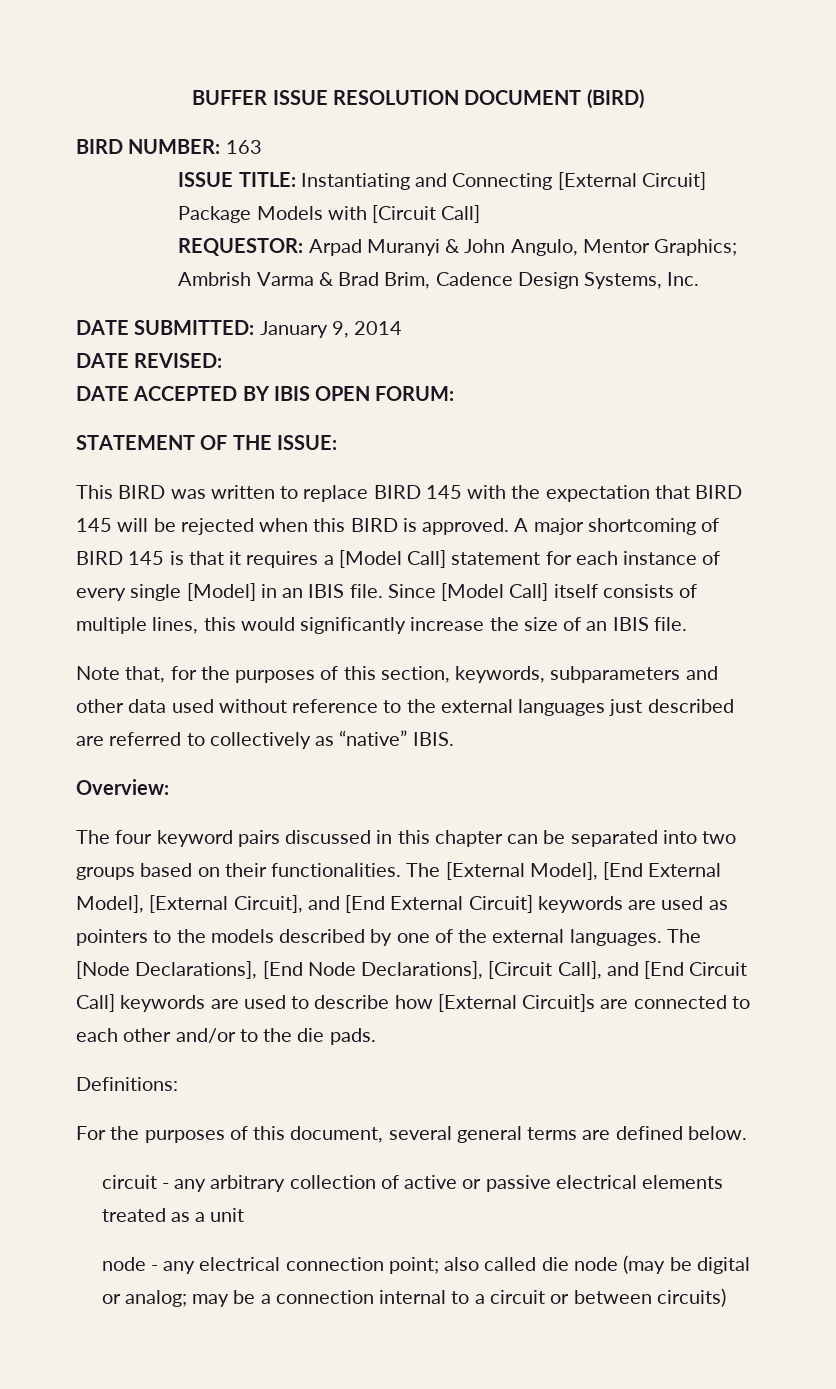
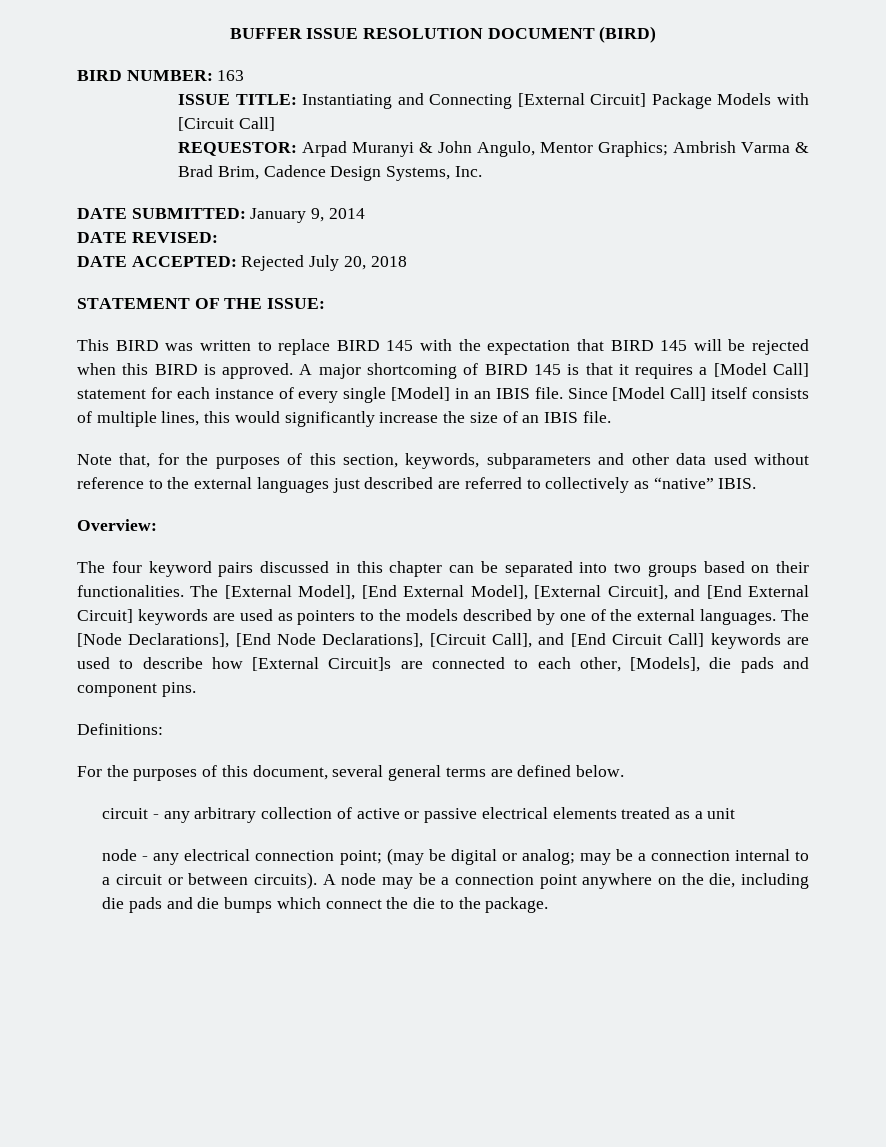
[133,386,455,401] ACCEPTED BY IBIS OPEN FORUM: -> [131,255,407,271] ACCEPTED: Rejected July 20, 2018
[123,1028,376,1045] other and/or to the die pads. -> [579,657,810,673] [77,682,196,697] other, [Models], die pads and component pins.
[444,1257,618,1271] also called die node -> (382, 857) none
[656,1288,726,1307] circuits) -> [253,872,810,889] [102,897,549,913] circuits). A node may be a connection point anywhere on the die, including die pads and die bumps which connect the die to the package.

